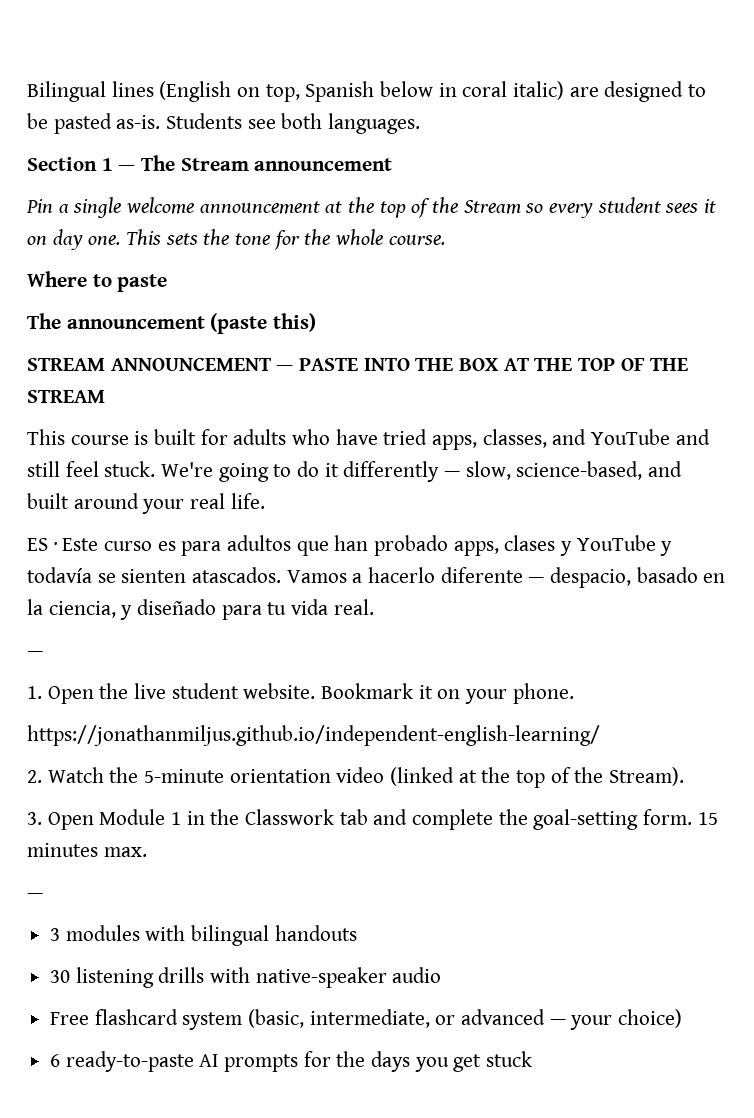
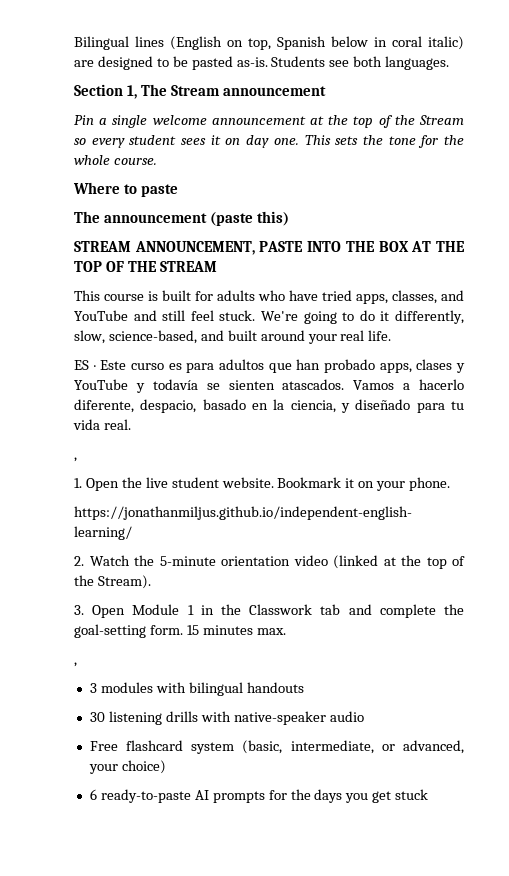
[101,158,136,171] 1 — -> [126,85,137,99] 1,
[110,358,294,371] ANNOUNCEMENT — -> [134,241,255,255] ANNOUNCEMENT,
[343,461,461,482] differently — -> [395,310,465,324] differently,
[440,567,545,583] diferente — -> [74,399,134,413] diferente,
[27,651,43,657] — -> [74,457,77,462] ,
[27,893,43,899] — -> [74,662,77,667] ,
[461,1009,566,1025] advanced — -> [403,740,465,754] advanced,

